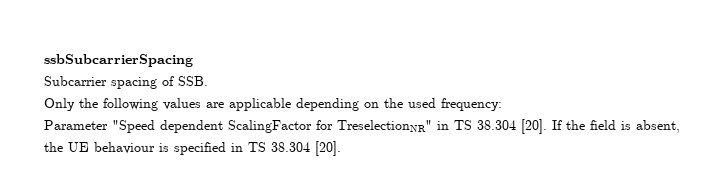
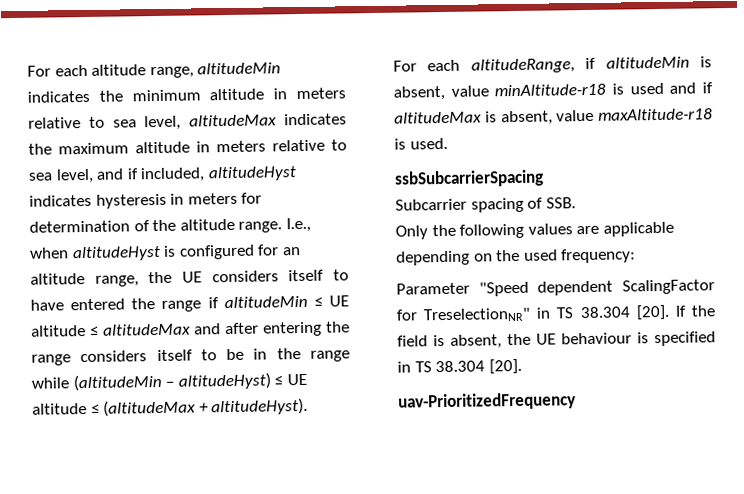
(44, 60) none -> [27,62,282,79] [27,87,347,103] [28,113,347,131] [28,139,347,155] [28,166,297,184] [29,192,263,209] [29,217,311,233] [29,244,301,262] [30,269,349,287] [30,295,349,312] [31,321,350,337] [31,348,350,366] [31,372,307,392] [32,397,309,417] [393,56,712,74] [393,82,713,101] [394,108,713,126] [394,137,448,150] For each altitude range, altitudeMin indicates the minimum altitude in meters relative to sea level, altitudeMax indicates the maximum altitude in meters relative to sea level, and if included, altitudeHyst indicates hysteresis in meters for determination of the altitude range. I.e., when altitudeHyst is configured for an altitude range, the UE considers itself to have entered the range if altitudeMin ≤ UE altitude ≤ altitudeMax and after entering the range considers itself to be in the range while (altitudeMin – altitudeHyst) ≤ UE altitude ≤ (altitudeMax + altitudeHyst). // For each altitudeRange, if altitudeMin is absent, value minAltitude-r18 is used and if altitudeMax is absent, value maxAltitude-r18 is used. //
(341, 148) none -> [398,392,576,411] // uav-PrioritizedFrequency

